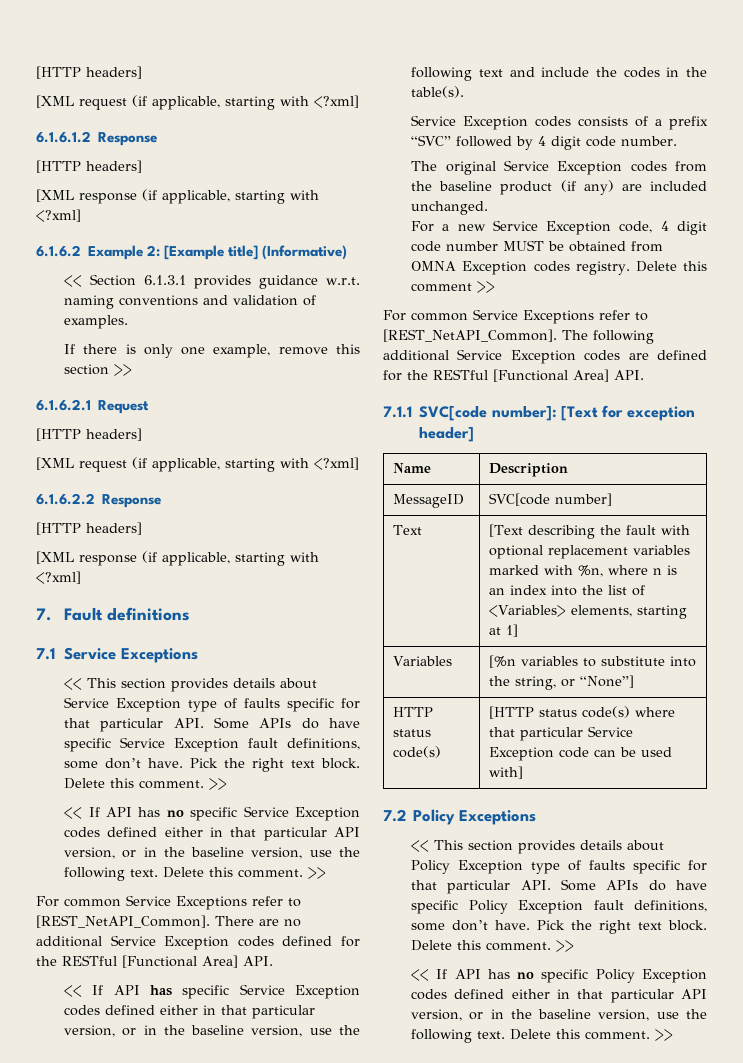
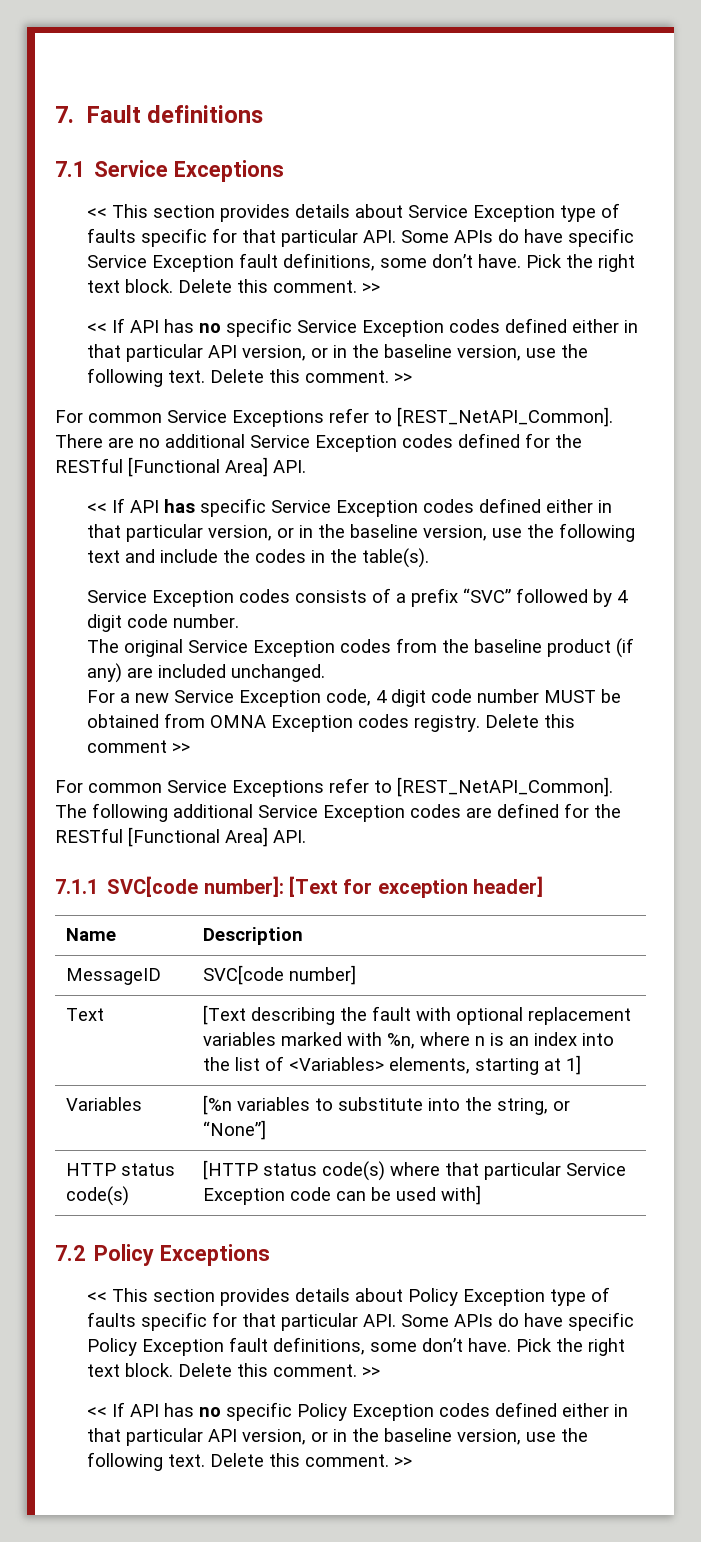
[36,66,142,79] [36,95,359,110] [36,131,158,146] [36,160,142,173] [36,189,319,204] [36,209,81,222] [36,245,348,260] [64,274,361,289] [64,295,317,309] [64,315,129,329] [64,344,360,358] [64,364,133,376] [36,399,150,414] [36,428,142,441] [36,457,359,472] [36,493,162,508] [36,522,142,535] [36,551,319,566] [36,571,81,584] [HTTP headers] // [XML request (if applicable, starting with <?xml] // 6.1.6.1.2 Response // [HTTP headers] // [XML response (if applicable, starting with <?xml] // 6.1.6.2 Example 2: [Example title] (Informative) // << Section 6.1.3.1 provides guidance w.r.t. naming conventions and validation of examples. // If there is only one example, remove this section >> // 6.1.6.2.1 Request // [HTTP headers] // [XML request (if applicable, starting with <?xml] // 6.1.6.2.2 Response // [HTTP headers] // [XML response (if applicable, starting with <?xml] // -> (55, 114) none

